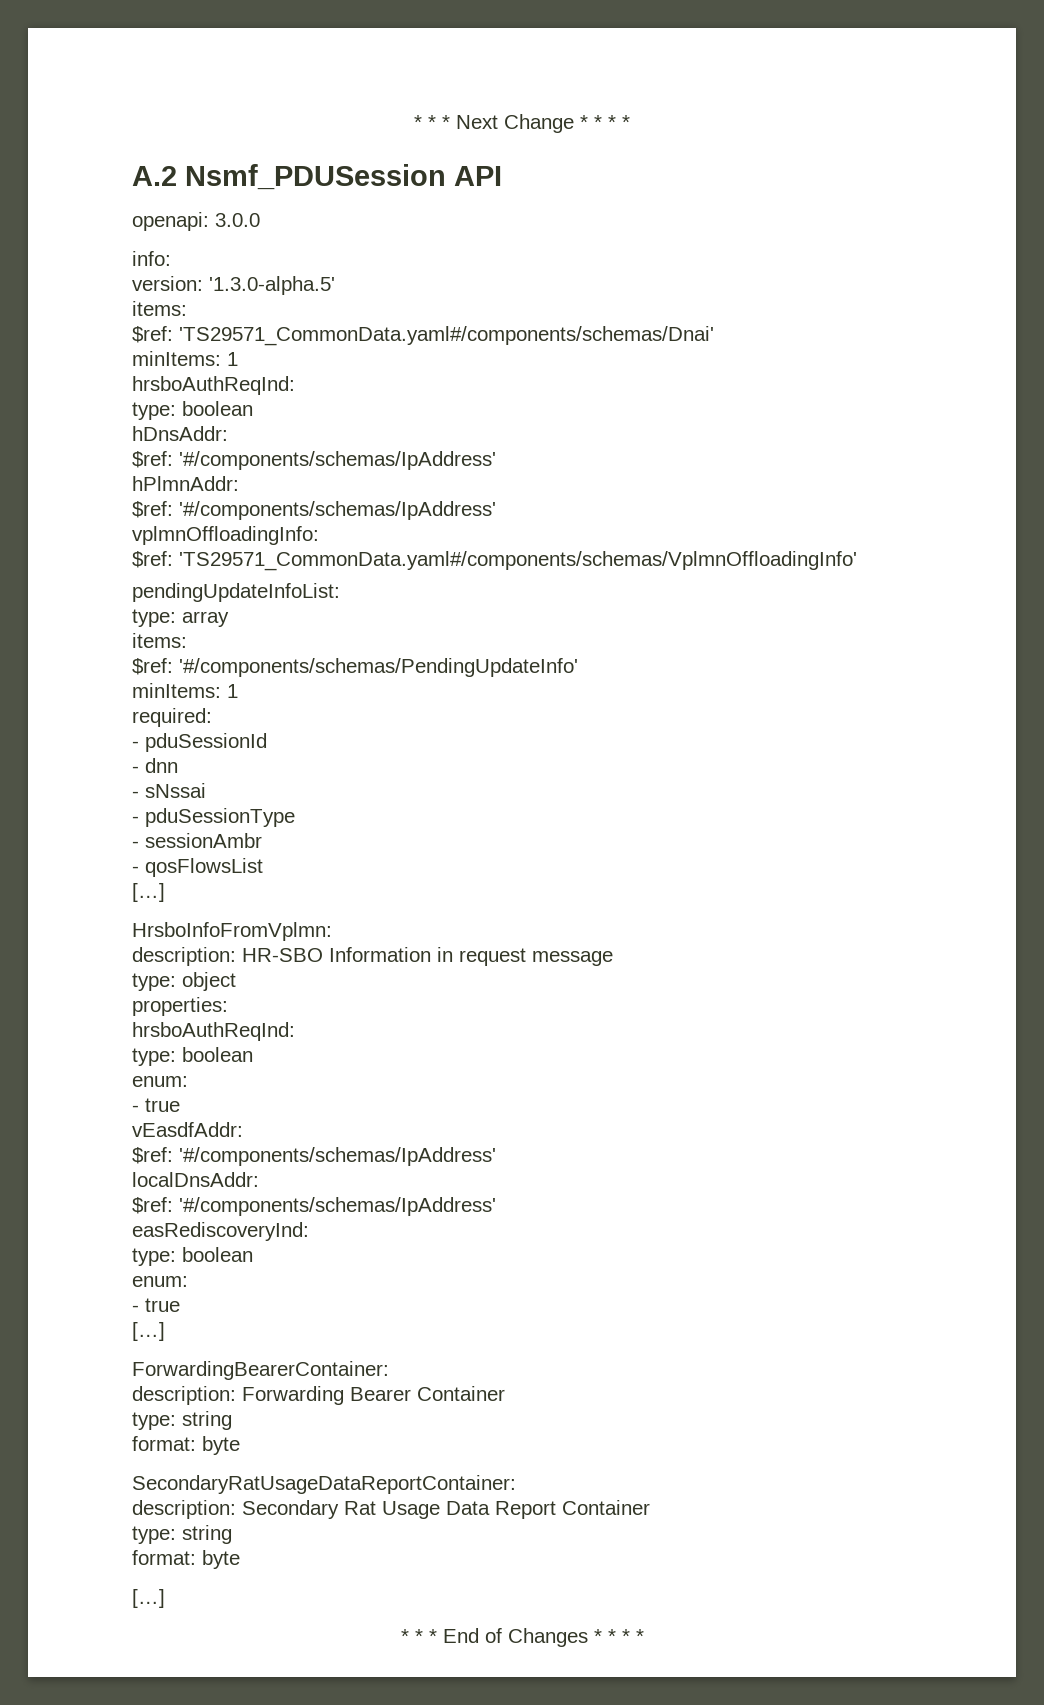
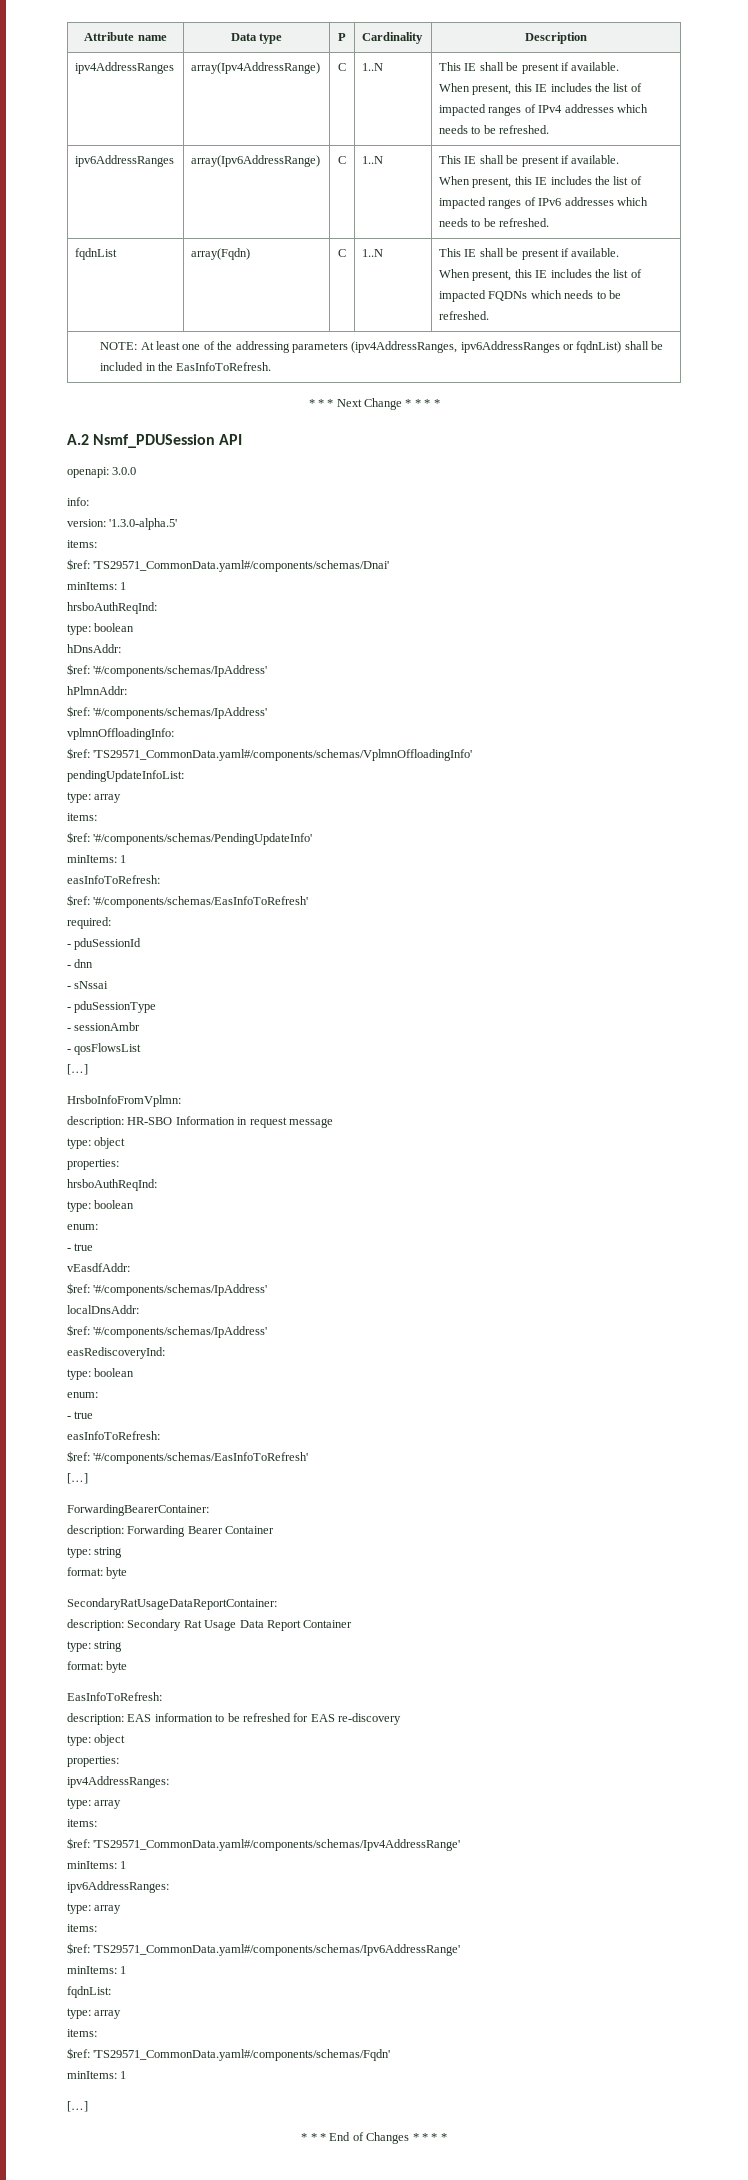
(414, 122) none -> [84,32,167,41] [230,33,283,44] [338,33,346,41] [362,32,424,44] [525,32,587,44] [75,62,175,74] [191,62,321,74] [338,63,346,71] [362,63,384,71] [439,62,620,74] [439,83,642,95] [439,104,648,116] [439,125,550,134] [75,155,175,167] [191,155,321,167] [338,156,346,164] [362,156,384,164] [439,155,620,167] [439,176,642,188] [439,197,648,209] [439,218,550,227] [75,248,118,260] [191,248,251,260] [338,249,346,257] [362,249,384,257] [439,248,620,260] [439,269,642,281] [439,290,621,302] [439,311,490,320] [100,341,664,353] [100,362,272,371] Attribute name | Data type | P | Cardinality | Description // ipv4AddressRanges | array(Ipv4AddressRange) | C | 1..N | This IE shall be present if available. // When present, this IE includes the list of impacted ranges of IPv4 addresses which needs to be refreshed. // ipv6AddressRanges | array(Ipv6AddressRange) | C | 1..N | This IE shall be present if available. // When present, this IE includes the list of impacted ranges of IPv6 addresses which needs to be refreshed. // fqdnList | array(Fqdn) | C | 1..N | This IE shall be present if available. // When present, this IE includes the list of impacted FQDNs which needs to be refreshed. // NOTE: At least one of the addressing parameters (ipv4AddressRanges, ipv6AddressRanges or fqdnList) shall be included in the EasInfoToRefresh. //
(238, 691) none -> [67,875,160,884] [67,895,309,908] // easInfoToRefresh: // $ref: '#/components/schemas/EasInfoToRefresh'
(180, 1305) none -> [67,1431,160,1440] [67,1451,309,1464] // easInfoToRefresh: // $ref: '#/components/schemas/EasInfoToRefresh'
(240, 1559) none -> [67,1692,162,1701] [67,1713,401,1725] [67,1734,126,1746] [67,1756,119,1767] [67,1776,169,1788] [67,1798,122,1809] [67,1819,97,1827] [67,1838,461,1851] [67,1861,127,1869] [67,1881,169,1893] [67,1903,122,1914] [67,1924,97,1932] [67,1943,461,1956] [67,1966,127,1974] [67,1986,111,1998] [67,2008,122,2019] [67,2029,97,2037] [67,2048,391,2061] [67,2071,127,2079] // EasInfoToRefresh: // description: EAS information to be refreshed for EAS re-discovery // type: object // properties: // ipv4AddressRanges: // type: array // items: // $ref: 'TS29571_CommonData.yaml#/components/schemas/Ipv4AddressRange' // minItems: 1 // ipv6AddressRanges: // type: array // items: // $ref: 'TS29571_CommonData.yaml#/components/schemas/Ipv6AddressRange' // minItems: 1 // fqdnList: // type: array // items: // $ref: 'TS29571_CommonData.yaml#/components/schemas/Fqdn' // minItems: 1

